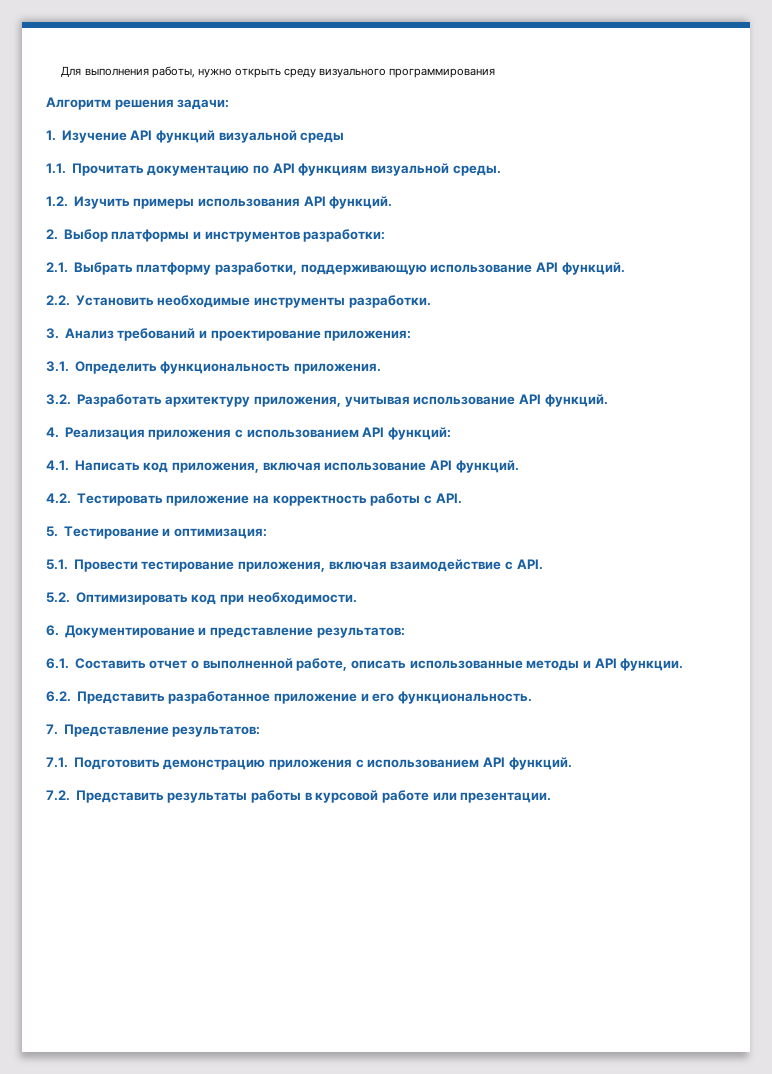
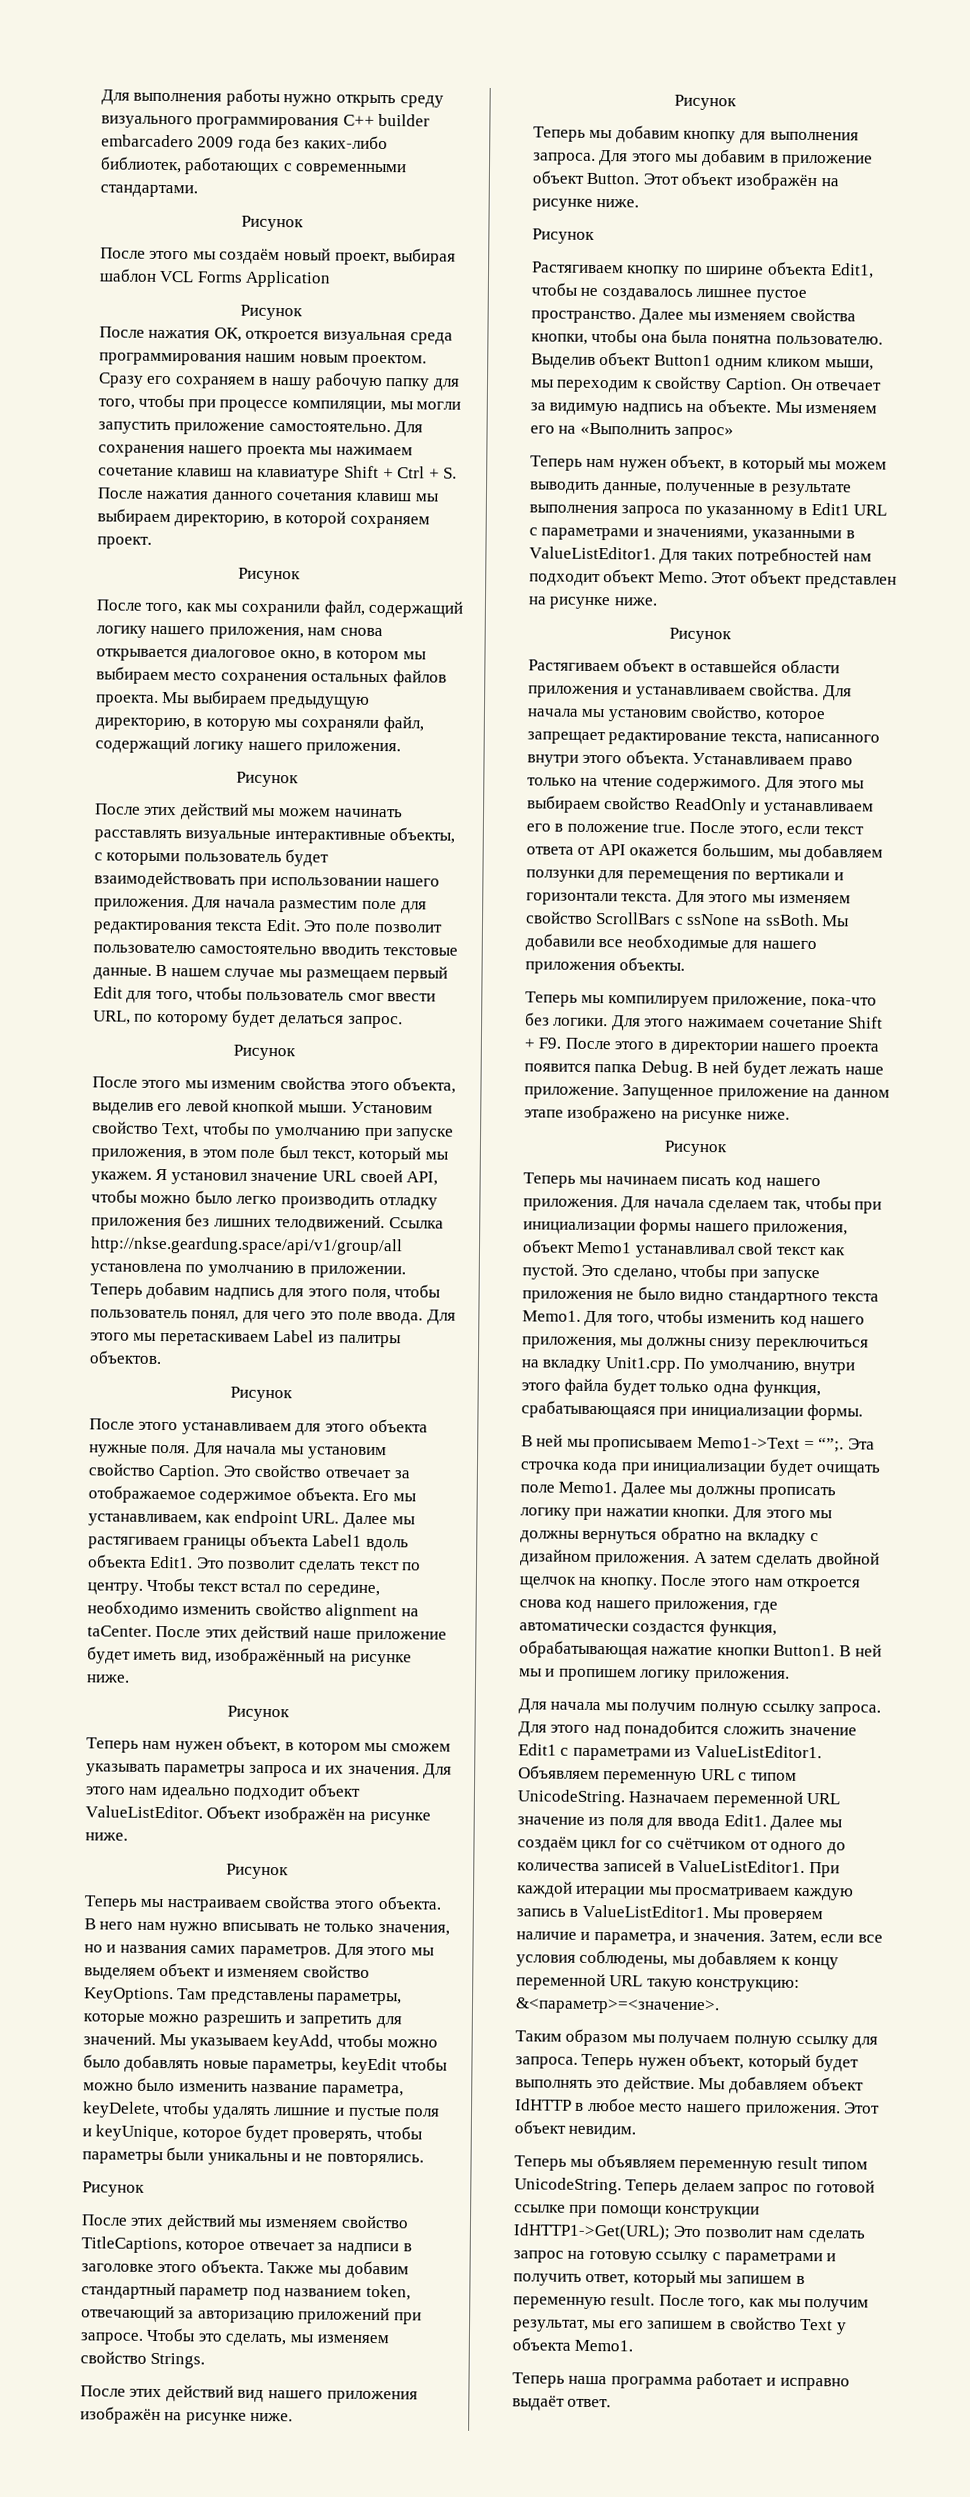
[151,66,195,78] работы, -> [225,88,281,107] работы
[46,97,230,110] [46,130,345,143] [46,163,501,176] [46,196,393,209] [46,229,386,242] [46,262,625,275] [46,295,431,308] [46,328,412,341] [46,361,382,374] [46,394,608,407] [46,427,451,440] [46,460,519,473] [46,493,462,506] [46,526,268,539] [46,559,543,572] [46,592,357,605] [46,625,405,638] [46,658,684,671] [46,691,532,704] [46,724,261,737] [46,757,572,770] [46,790,552,803] // Алгоритм решения задачи: // 1. Изучение API функций визуальной среды // 1.1. Прочитать документацию по API функциям визуальной среды. // 1.2. Изучить примеры использования API функций. // 2. Выбор платформы и инструментов разработки: // 2.1. Выбрать платформу разработки, поддерживающую использование API функций. // 2.2. Установить необходимые инструменты разработки. // 3. Анализ требований и проектирование приложения: // 3.1. Определить функциональность приложения. // 3.2. Разработать архитектуру приложения, учитывая использование API функций. // 4. Реализация приложения с использованием API функций: // 4.1. Написать код приложения, включая использование API функций. // 4.2. Тестировать приложение на корректность работы с API. // 5. Тестирование и оптимизация: // 5.1. Провести тестирование приложения, включая взаимодействие с API. // 5.2. Оптимизировать код при необходимости. // 6. Документирование и представление результатов: // 6.1. Составить отчет о выполненной работе, описать использованные методы и API функции. // 6.2. Представить разработанное приложение и его функциональность. // 7. Представление результатов: // 7.1. Подготовить демонстрацию приложения с использованием API функций. // 7.2. Представить результаты работы в курсовой работе или презентации. -> [342,113,431,127] [100,134,388,152] [99,156,408,177] [99,184,198,198] [241,215,304,232] [99,247,457,266] [98,268,332,288] [240,304,303,321] [98,326,453,345] [98,352,428,368] [97,372,460,391] [97,393,462,414] [97,421,424,437] [97,444,413,459] [97,465,458,482] [96,487,439,505] [96,508,430,529] [96,536,152,549] [238,567,301,584] [95,599,464,618] [95,625,383,640] [95,648,427,664] [95,666,447,687] [94,690,371,709] [94,716,424,733] [94,736,402,756] [236,771,299,788] [93,803,403,820] [93,827,456,845] [93,849,330,867] [93,871,441,889] [93,896,427,914] [92,918,442,935] [92,944,459,960] [92,964,449,983] [92,986,437,1003] [92,1009,403,1029] [233,1044,296,1061] [91,1076,457,1094] [91,1099,433,1115] [91,1121,455,1141] [90,1145,449,1164] [90,1168,439,1186] [90,1189,438,1210] [90,1213,444,1233] [89,1236,403,1256] [89,1263,406,1279] [89,1281,442,1301] [89,1309,456,1325] [89,1330,402,1348] [88,1350,162,1365] [230,1386,293,1403] [88,1418,428,1436] [88,1442,387,1460] [87,1463,410,1481] [87,1485,417,1505] [87,1510,416,1529] [87,1532,409,1552] [87,1554,422,1574] [86,1577,380,1598] [86,1600,419,1621] [86,1625,447,1644] [86,1646,412,1667] [85,1674,130,1683] [227,1705,290,1722] [85,1736,451,1755] [85,1763,453,1779] [84,1783,361,1801] [84,1805,431,1825] [84,1832,128,1841] [226,1863,289,1880] [83,1895,442,1912] [83,1918,450,1936] [83,1943,435,1959] [83,1963,370,1980] [83,1987,403,2006] [82,2013,402,2029] [82,2032,438,2051] [82,2054,448,2075] [82,2077,404,2098] [81,2101,441,2121] [81,2124,423,2143] [81,2147,424,2167] [81,2181,145,2197] [80,2214,409,2231] [80,2236,412,2256] [80,2259,409,2279] [80,2282,411,2301] [80,2305,422,2325] [79,2327,389,2347] [79,2351,206,2369] [79,2385,418,2404] [79,2406,294,2425] [674,94,737,111] [532,125,859,144] [532,148,874,168] [531,170,839,191] [531,198,640,211] [531,228,595,244] [531,261,874,279] [530,282,807,302] [530,308,856,324] [530,328,883,345] [530,352,874,371] [529,376,883,394] [529,399,878,416] [529,422,735,440] [529,454,887,473] [528,481,852,497] [528,502,888,519] [528,527,855,543] [528,546,872,566] [528,569,897,589] [527,596,658,610] [669,627,732,644] [527,658,840,674] [527,683,852,701] [526,705,825,724] [526,731,881,746] [526,750,853,770] [526,776,866,792] [526,795,874,816] [525,821,864,837] [525,842,884,862] [525,869,844,885] [525,890,851,907] [525,911,851,927] [524,933,817,953] [524,957,686,975] [524,991,877,1009] [524,1012,884,1031] [523,1037,879,1056] [523,1060,884,1078] [523,1084,890,1102] [523,1104,790,1124] [664,1140,728,1157] [522,1172,821,1190] [522,1195,883,1214] [522,1218,849,1237] [521,1239,846,1259] [521,1263,820,1283] [521,1286,879,1306] [521,1309,866,1328] [521,1336,869,1352] [520,1357,855,1375] [520,1378,821,1398] [520,1400,864,1421] [520,1434,875,1453] [519,1458,881,1477] [519,1481,836,1500] [519,1506,834,1522] [519,1526,819,1545] [519,1549,880,1569] [518,1574,861,1592] [518,1599,778,1614] [518,1620,777,1637] [518,1640,882,1659] [518,1668,790,1683] [517,1698,882,1717] [517,1720,857,1739] [517,1743,822,1761] [517,1765,797,1784] [516,1789,841,1808] [516,1814,843,1832] [516,1836,846,1855] [516,1859,840,1878] [515,1881,854,1901] [515,1904,823,1924] [515,1930,883,1946] [515,1949,839,1970] [515,1973,801,1992] [514,1997,720,2015] [514,2028,879,2049] [514,2052,859,2072] [514,2076,864,2095] [514,2097,881,2118] [513,2120,637,2139] [513,2154,868,2173] [513,2177,875,2196] [513,2204,761,2219] [512,2223,865,2243] [512,2250,837,2266] [512,2270,805,2287] [512,2293,870,2312] [511,2317,847,2335] [511,2337,634,2352] [511,2372,850,2391] [511,2395,612,2411] C++ builder embarcadero 2009 года без каких-либо библиотек, работающих с современными стандартами. // Рисунок // После этого мы создаём новый проект, выбирая шаблон VCL Forms Application // Рисунок // После нажатия ОК, откроется визуальная среда программирования нашим новым проектом. Сразу его сохраняем в нашу рабочую папку для того, чтобы при процессе компиляции, мы могли запустить приложение самостоятельно. Для сохранения нашего проекта мы нажимаем сочетание клавиш на клавиатуре Shift + Ctrl + S. После нажатия данного сочетания клавиш мы выбираем директорию, в которой сохраняем проект. // Рисунок // После того, как мы сохранили файл, содержащий логику нашего приложения, нам снова открывается диалоговое окно, в котором мы выбираем место сохранения остальных файлов проекта. Мы выбираем предыдущую директорию, в которую мы сохраняли файл, содержащий логику нашего приложения. // Рисунок // После этих действий мы можем начинать расставлять визуальные интерактивные объекты, с которыми пользователь будет взаимодействовать при использовании нашего приложения. Для начала разместим поле для редактирования текста Edit. Это поле позволит пользователю самостоятельно вводить текстовые данные. В нашем случае мы размещаем первый Edit для того, чтобы пользователь смог ввести URL, по которому будет делаться запрос. // Рисунок // После этого мы изменим свойства этого объекта, выделив его левой кнопкой мыши. Установим свойство Text, чтобы по умолчанию при запуске приложения, в этом поле был текст, который мы укажем. Я установил значение URL своей API, чтобы можно было легко производить отладку приложения без лишних телодвижений. Ссылка http://nkse.geardung.space/api/v1/group/all установлена по умолчанию в приложении. Теперь добавим надпись для этого поля, чтобы пользователь понял, для чего это поле ввода. Для этого мы перетаскиваем Label из палитры объектов. // Рисунок // После этого устанавливаем для этого объекта нужные поля. Для начала мы установим свойство Caption. Это свойство отвечает за отображаемое содержимое объекта. Его мы устанавливаем, как endpoint URL. Далее мы растягиваем границы объекта Label1 вдоль объекта Edit1. Это позволит сделать текст по центру. Чтобы текст встал по середине, необходимо изменить свойство alignment на taCenter. После этих действий наше приложение будет иметь вид, изображённый на рисунке ниже. // Рисунок // Теперь нам нужен объект, в котором мы сможем указывать параметры запроса и их значения. Для этого нам идеально подходит объект ValueListEditor. Объект изображён на рисунке ниже. // Рисунок // Теперь мы настраиваем свойства этого объекта. В него нам нужно вписывать не только значения, но и названия самих параметров. Для этого мы выделяем объект и изменяем свойство KeyOptions. Там представлены параметры, которые можно разрешить и запретить для значений. Мы указываем keyAdd, чтобы можно было добавлять новые параметры, keyEdit чтобы можно было изменить название параметра, keyDelete, чтобы удалять лишние и пустые поля и keyUnique, которое будет проверять, чтобы параметры были уникальны и не повторялись. // Рисунок // После этих действий мы изменяем свойство TitleCaptions, которое отвечает за надписи в заголовке этого объекта. Также мы добавим стандартный параметр под названием token, отвечающий за авторизацию приложений при запросе. Чтобы это сделать, мы изменяем свойство Strings. // После этих действий вид нашего приложения изображён на рисунке ниже. // Рисунок // Теперь мы добавим кнопку для выполнения запроса. Для этого мы добавим в приложение объект Button. Этот объект изображён на рисунке ниже. // Рисунок // Растягиваем кнопку по ширине объекта Edit1, чтобы не создавалось лишнее пустое пространство. Далее мы изменяем свойства кнопки, чтобы она была понятна пользователю. Выделив объект Button1 одним кликом мыши, мы переходим к свойству Caption. Он отвечает за видимую надпись на объекте. Мы изменяем его на «Выполнить запрос» // Теперь нам нужен объект, в который мы можем выводить данные, полученные в результате выполнения запроса по указанному в Edit1 URL с параметрами и значениями, указанными в ValueListEditor1. Для таких потребностей нам подходит объект Memo. Этот объект представлен на рисунке ниже. // Рисунок // Растягиваем объект в оставшейся области приложения и устанавливаем свойства. Для начала мы установим свойство, которое запрещает редактирование текста, написанного внутри этого объекта. Устанавливаем право только на чтение содержимого. Для этого мы выбираем свойство ReadOnly и устанавливаем его в положение true. После этого, если текст ответа от API окажется большим, мы добавляем ползунки для перемещения по вертикали и горизонтали текста. Для этого мы изменяем свойство ScrollBars с ssNone на ssBoth. Мы добавили все необходимые для нашего приложения объекты. // Теперь мы компилируем приложение, пока-что без логики. Для этого нажимаем сочетание Shift + F9. После этого в директории нашего проекта появится папка Debug. В ней будет лежать наше приложение. Запущенное приложение на данном этапе изображено на рисунке ниже. // Рисунок // Теперь мы начинаем писать код нашего приложения. Для начала сделаем так, чтобы при инициализации формы нашего приложения, объект Memo1 устанавливал свой текст как пустой. Это сделано, чтобы при запуске приложения не было видно стандартного текста Memo1. Для того, чтобы изменить код нашего приложения, мы должны снизу переключиться на вкладку Unit1.cpp. По умолчанию, внутри этого файла будет только одна функция, срабатывающаяся при инициализации формы. // В ней мы прописываем Memo1->Text = “”;. Эта строчка кода при инициализации будет очищать поле Memo1. Далее мы должны прописать логику при нажатии кнопки. Для этого мы должны вернуться обратно на вкладку с дизайном приложения. А затем сделать двойной щелчок на кнопку. После этого нам откроется снова код нашего приложения, где автоматически создастся функция, обрабатывающая нажатие кнопки Button1. В ней мы и пропишем логику приложения. // Для начала мы получим полную ссылку запроса. Для этого над понадобится сложить значение Edit1 с параметрами из ValueListEditor1. Объявляем переменную URL с типом UnicodeString. Назначаем переменной URL значение из поля для ввода Edit1. Далее мы создаём цикл for со счётчиком от одного до количества записей в ValueListEditor1. При каждой итерации мы просматриваем каждую запись в ValueListEditor1. Мы проверяем наличие и параметра, и значения. Затем, если все условия соблюдены, мы добавляем к концу переменной URL такую конструкцию: &<параметр>=<значение>. // Таким образом мы получаем полную ссылку для запроса. Теперь нужен объект, который будет выполнять это действие. Мы добавляем объект IdHTTP в любое место нашего приложения. Этот объект невидим. // Теперь мы объявляем переменную result типом UnicodeString. Теперь делаем запрос по готовой ссылке при помощи конструкции IdHTTP1->Get(URL); Это позволит нам сделать запрос на готовую ссылку с параметрами и получить ответ, который мы запишем в переменную result. После того, как мы получим результат, мы его запишем в свойство Text у объекта Memo1. // Теперь наша программа работает и исправно выдаёт ответ.

